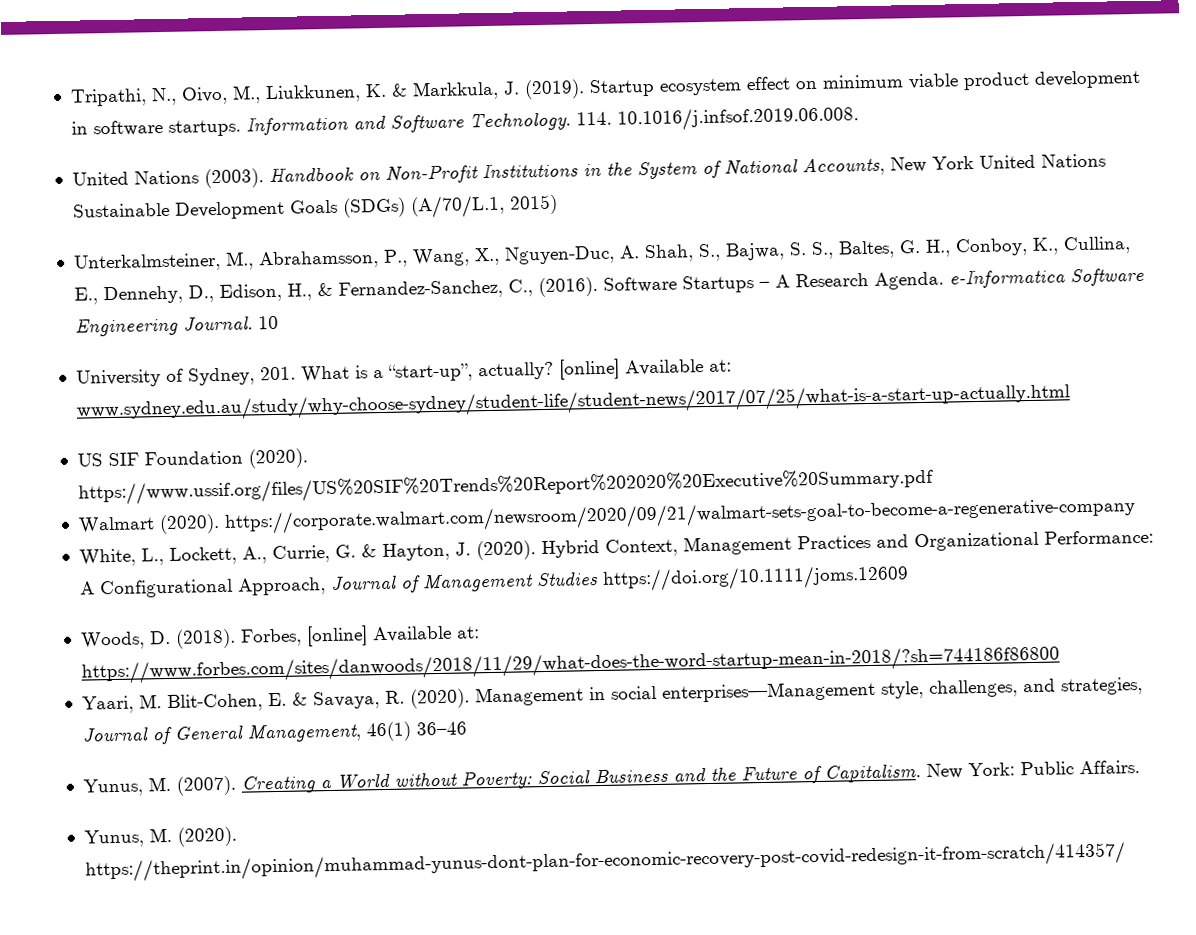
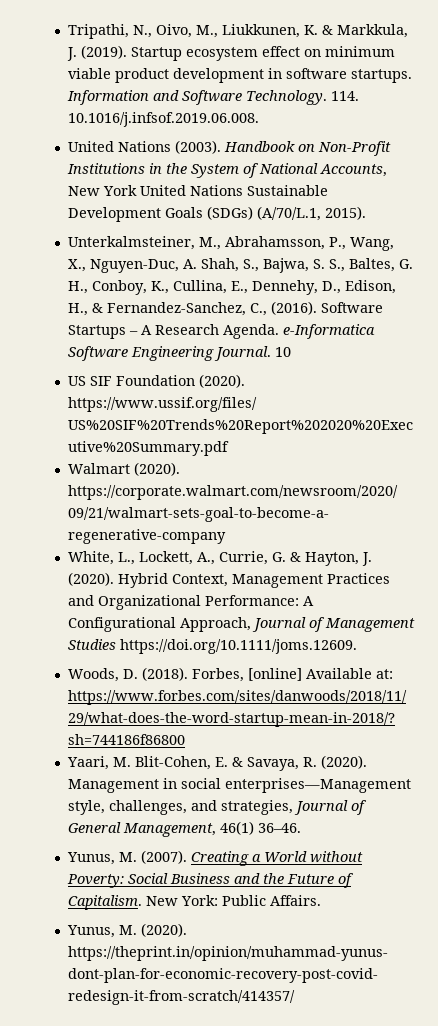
[509,194,559,215] 2015) -> [324,206,366,220] 2015).
[76,358,733,388] [76,382,1071,423] // University of Sydney, 201. What is a “start-up”, actually? [online] Available at: www.sydney.edu.au/study/why-choose-sydney/student-life/student-news/2017/07/25/what-is-a-start-up-actually.html -> (291, 352) none
[602,564,910,592] https://doi.org/10.1111/joms.12609 -> [119,639,357,654] https://doi.org/10.1111/joms.12609.
[416,721,468,736] 36–46 -> [257,823,301,833] 36–46.

